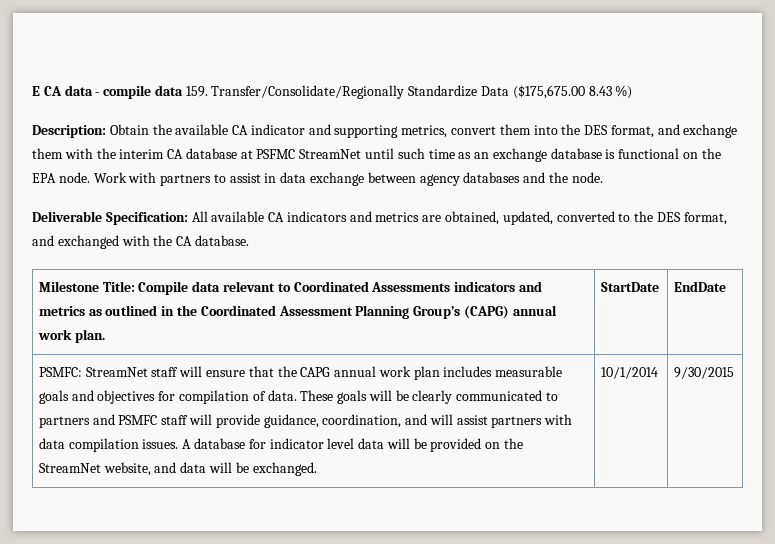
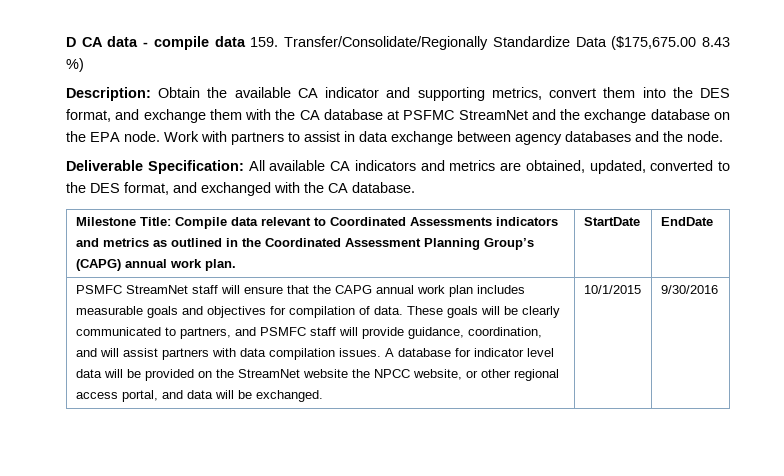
[32,86,40,96] E -> [66,37,76,47] D
[119,149,165,159] interim -> (296, 114) none
[365,148,680,162] until such time as an exchange database is functional -> [531,109,710,123] and the exchange database
[38,367,82,377] PSMFC: -> [75,285,122,294] PSMFC
[38,416,90,428] partners -> [179,327,231,339] partners,
[103,462,151,476] website, -> [302,369,559,381] [75,390,158,402] website the NPCC website, or other regional access portal,
[600,367,658,379] [673,367,734,379] 10/1/2014 | 9/30/2015 -> [583,285,641,294] [660,285,718,294] 10/1/2015 | 9/30/2016

